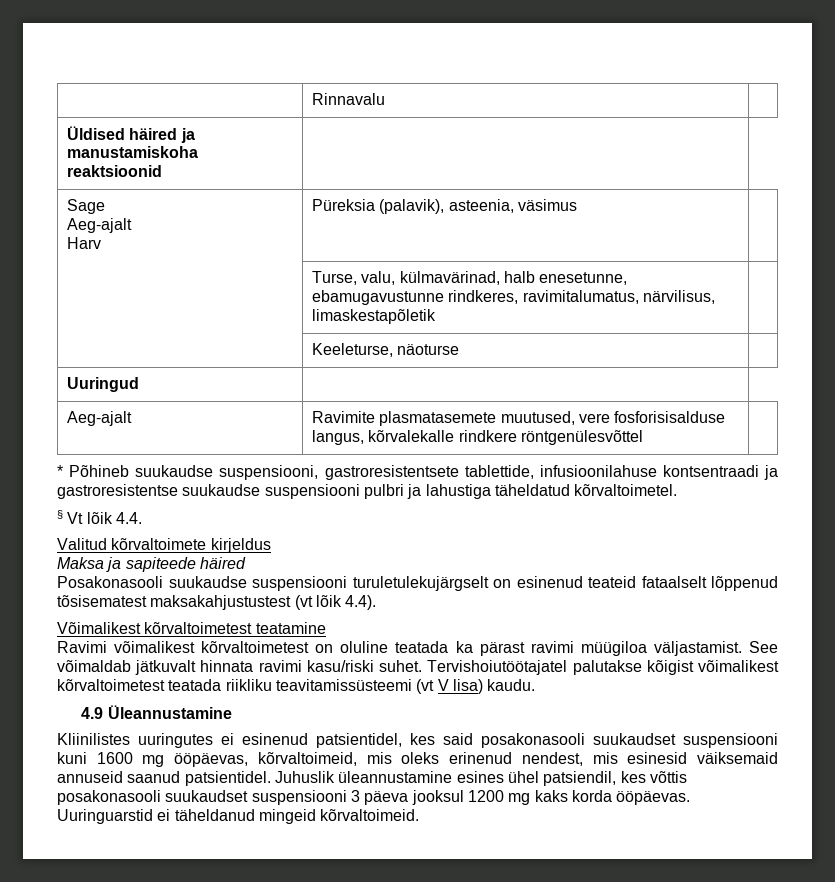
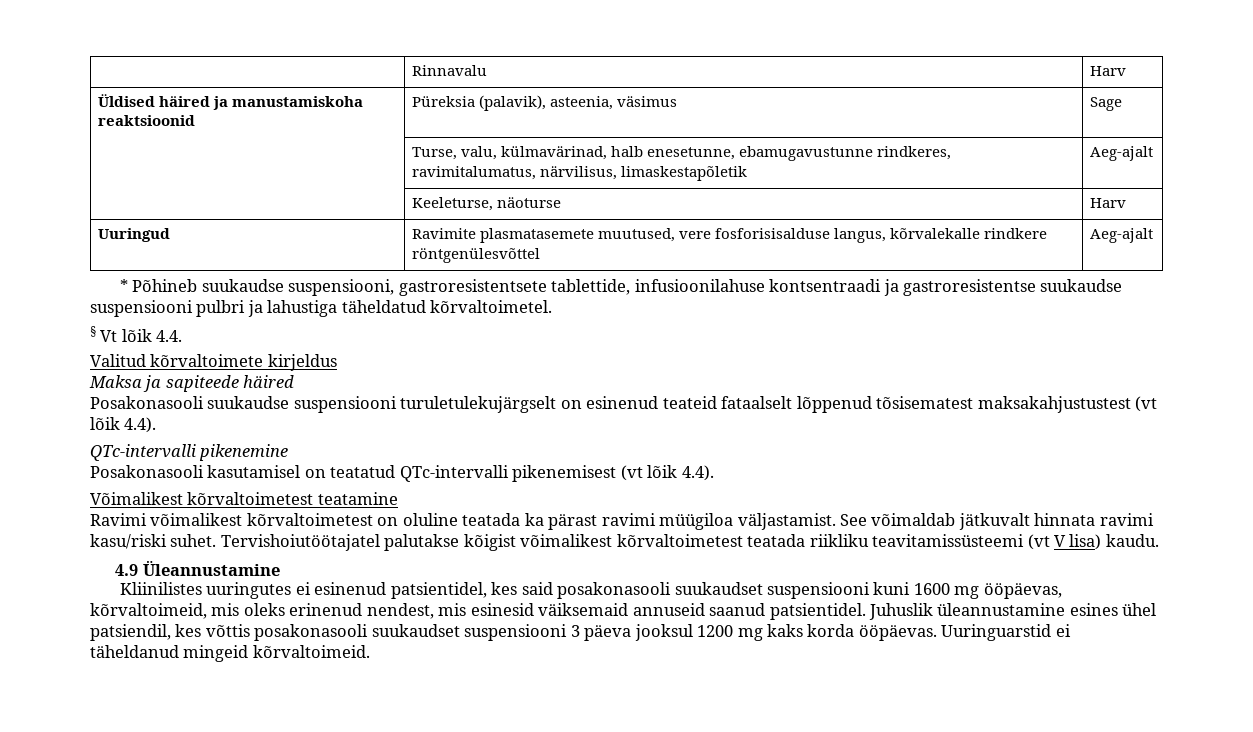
(386, 99) none -> [1089,66,1126,76] Harv
[67,199,106,214] [67,218,133,233] [67,237,102,249] // Sage // Aeg-ajalt // Harv | -> (195, 120) none
(578, 205) none -> [1089,97,1122,111] Sage
(437, 316) none -> [1089,146,1153,161] Aeg-ajalt
(460, 349) none -> [1089,198,1126,208] Harv
[67,411,133,426] // Aeg-ajalt | -> (170, 235) none
(644, 437) none -> [1089,228,1153,243] Aeg-ajalt
(377, 602) none -> [90,444,289,461] [90,465,714,482] // QTc-intervalli pikenemine // Posakonasooli kasutamisel on teatatud QTc-intervalli pikenemisest (vt lõik 4.4).

